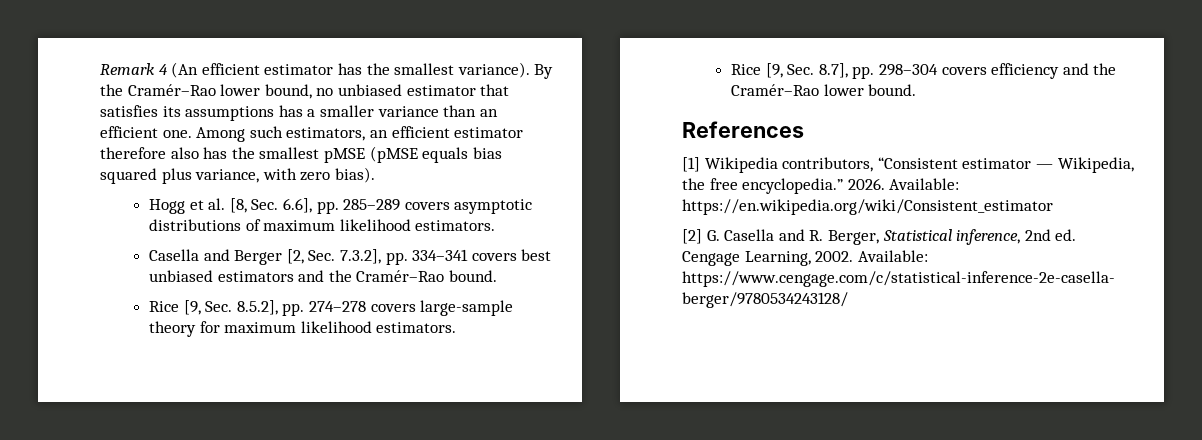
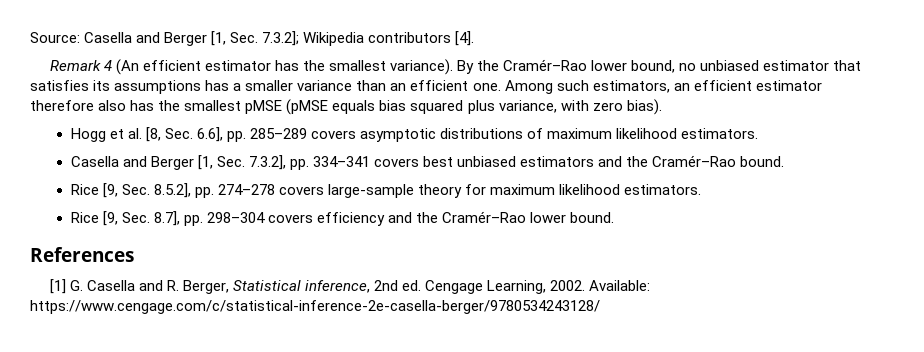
(100, 69) none -> [30,31,475,46] Source: Casella and Berger [1, Sec. 7.3.2]; Wikipedia contributors [4]. //
[286,249,304,264] [2, -> [197,155,213,170] [1,
[704,157,1134,173] [682,178,960,194] [682,199,1053,215] [682,229,702,244] Wikipedia contributors, “Consistent estimator — Wikipedia, the free encyclopedia.” 2026. Available: https://en.wikipedia.org/wiki/Consistent_estimator // [2] -> (66, 286) none

